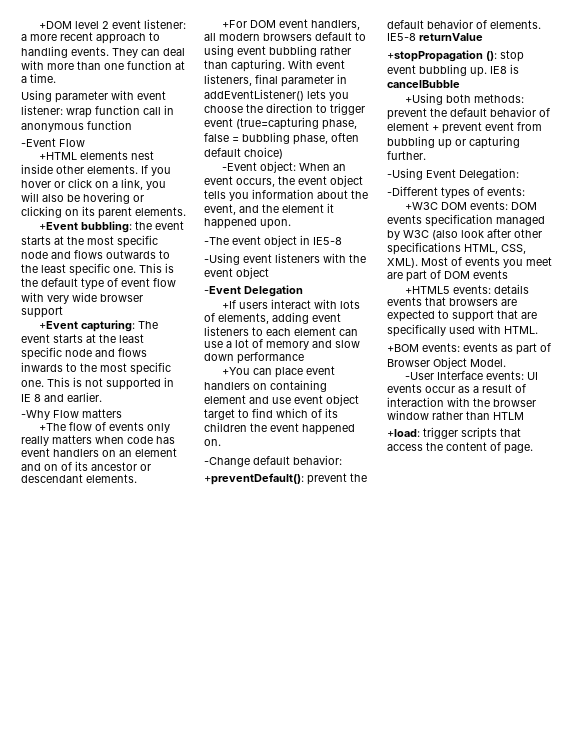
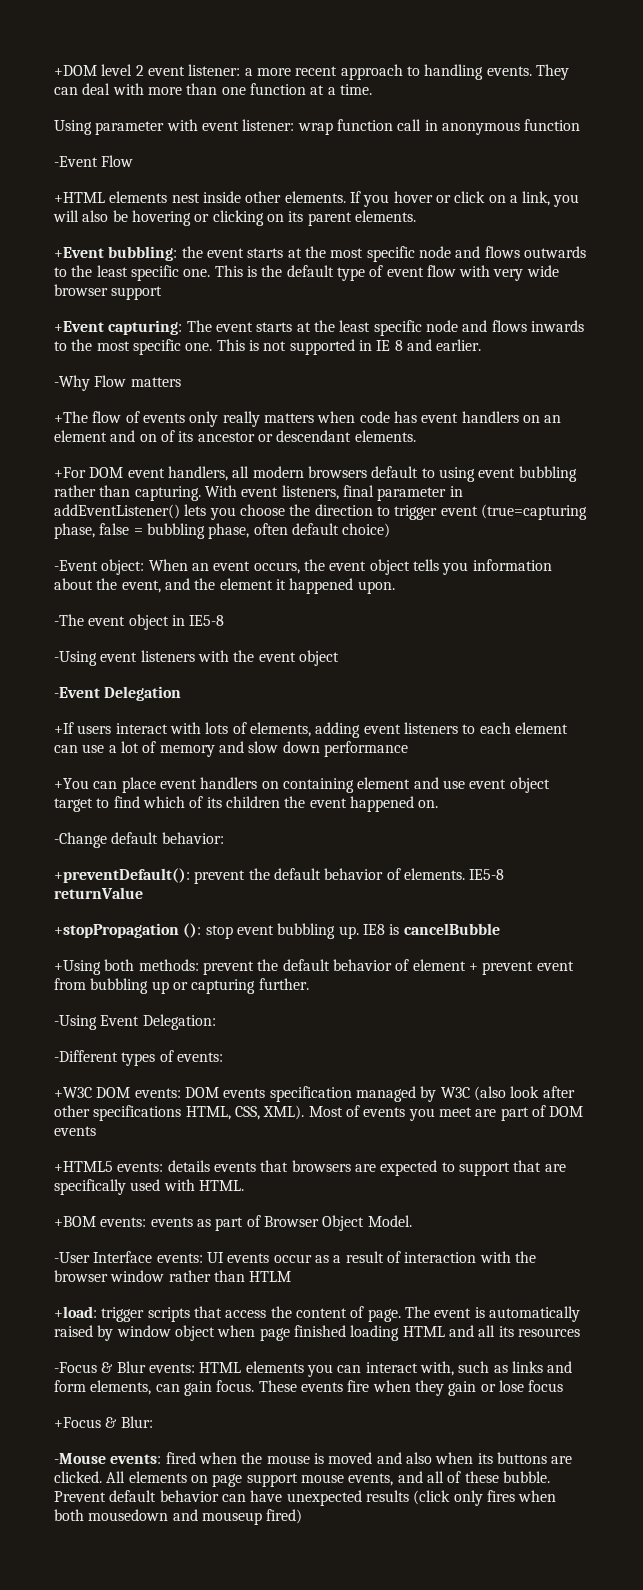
(533, 449) none -> [404,1306,580,1322] [54,1325,580,1341] [54,1361,573,1377] [54,1380,564,1396] [54,1416,153,1428] [54,1452,573,1464] [54,1471,550,1487] [54,1490,557,1506] [54,1509,303,1525] The event is automatically raised by window object when page finished loading HTML and all its resources // -Focus & Blur events: HTML elements you can interact with, such as links and form elements, can gain focus. These events fire when they gain or lose focus // +Focus & Blur: // -Mouse events: fired when the mouse is moved and also when its buttons are clicked. All elements on page support mouse events, and all of these bubble. Prevent default behavior can have unexpected results (click only fires when both mousedown and mouseup fired)

